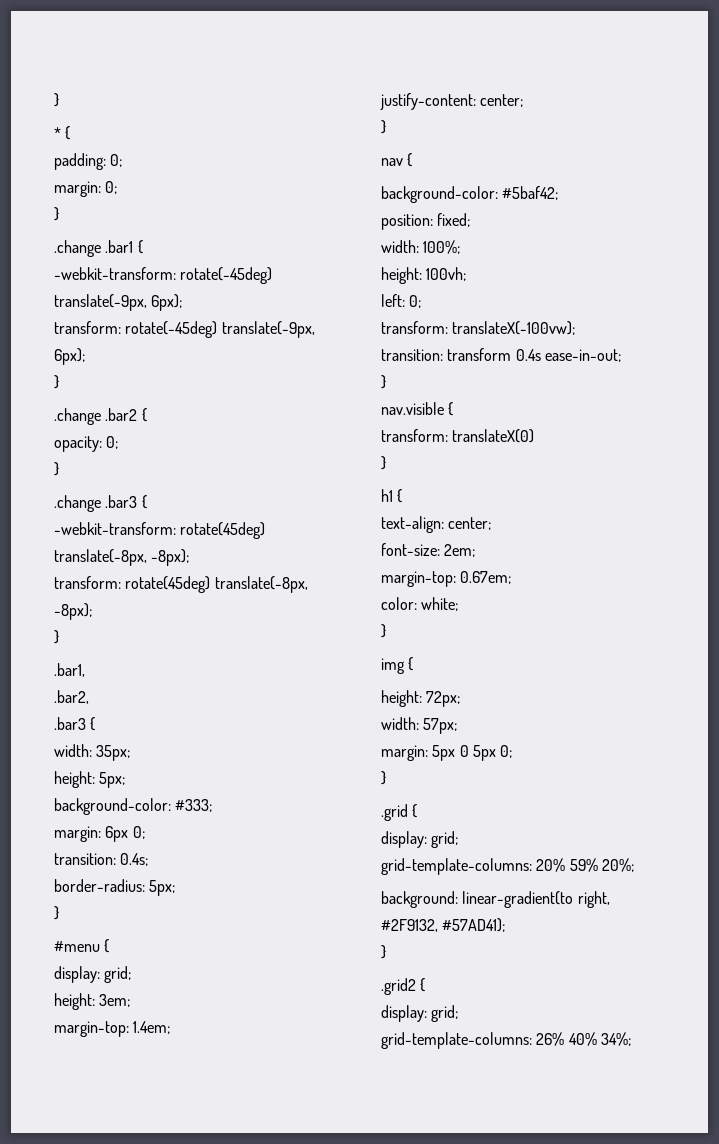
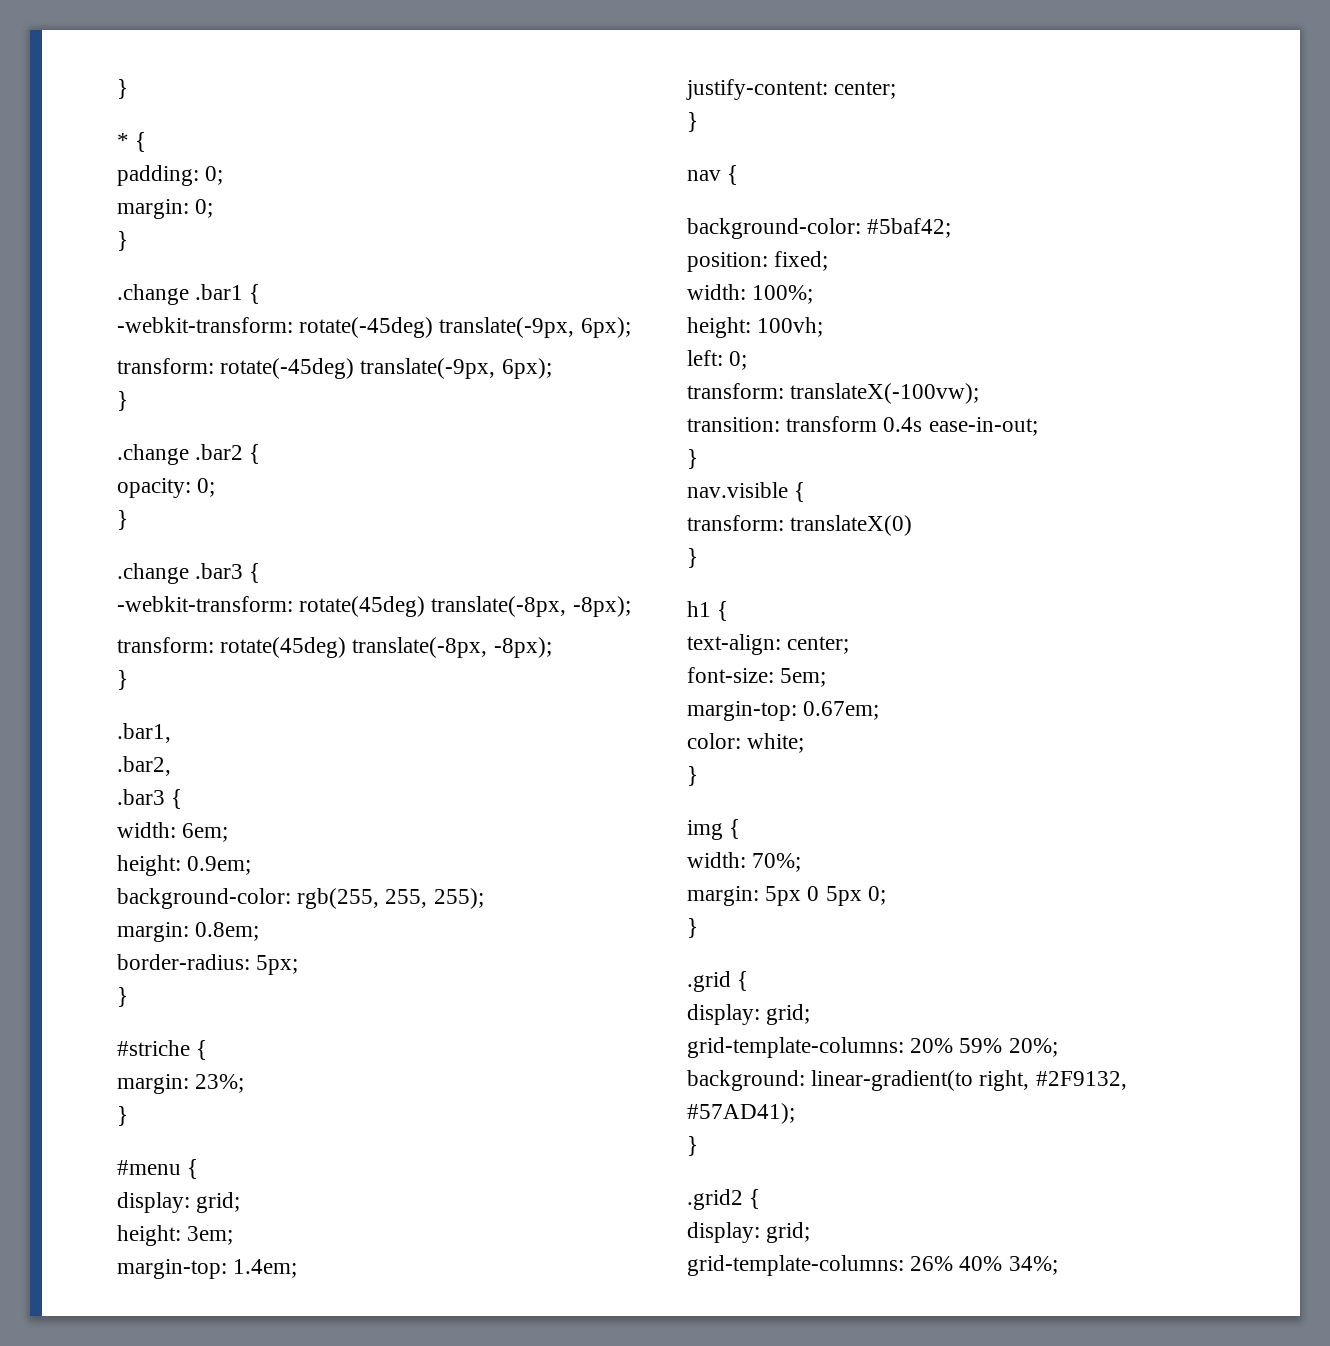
[96,745,131,761] [54,771,126,788] [54,798,213,815] [54,826,145,842] [54,853,149,866] [54,879,176,896] 35px; // height: 5px; // background-color: #333; // margin: 6px 0; // transition: 0.4s; // border-radius: 5px; -> [182,823,229,842] [117,855,252,876] [117,888,484,909] [117,922,260,942] [117,954,299,975] [117,987,128,1007] [117,1040,208,1060] [117,1074,245,1094] 6em; // height: 0.9em; // background-color: rgb(255, 255, 255); // margin: 0.8em; // border-radius: 5px; // } // #striche { // margin: 23%;
[444,544,476,557] 2em; -> [780,668,827,687] 5em;
[381,690,461,707] [381,717,458,734] // height: 72px; // width: 57px; -> [687,852,802,872] // width: 70%;

